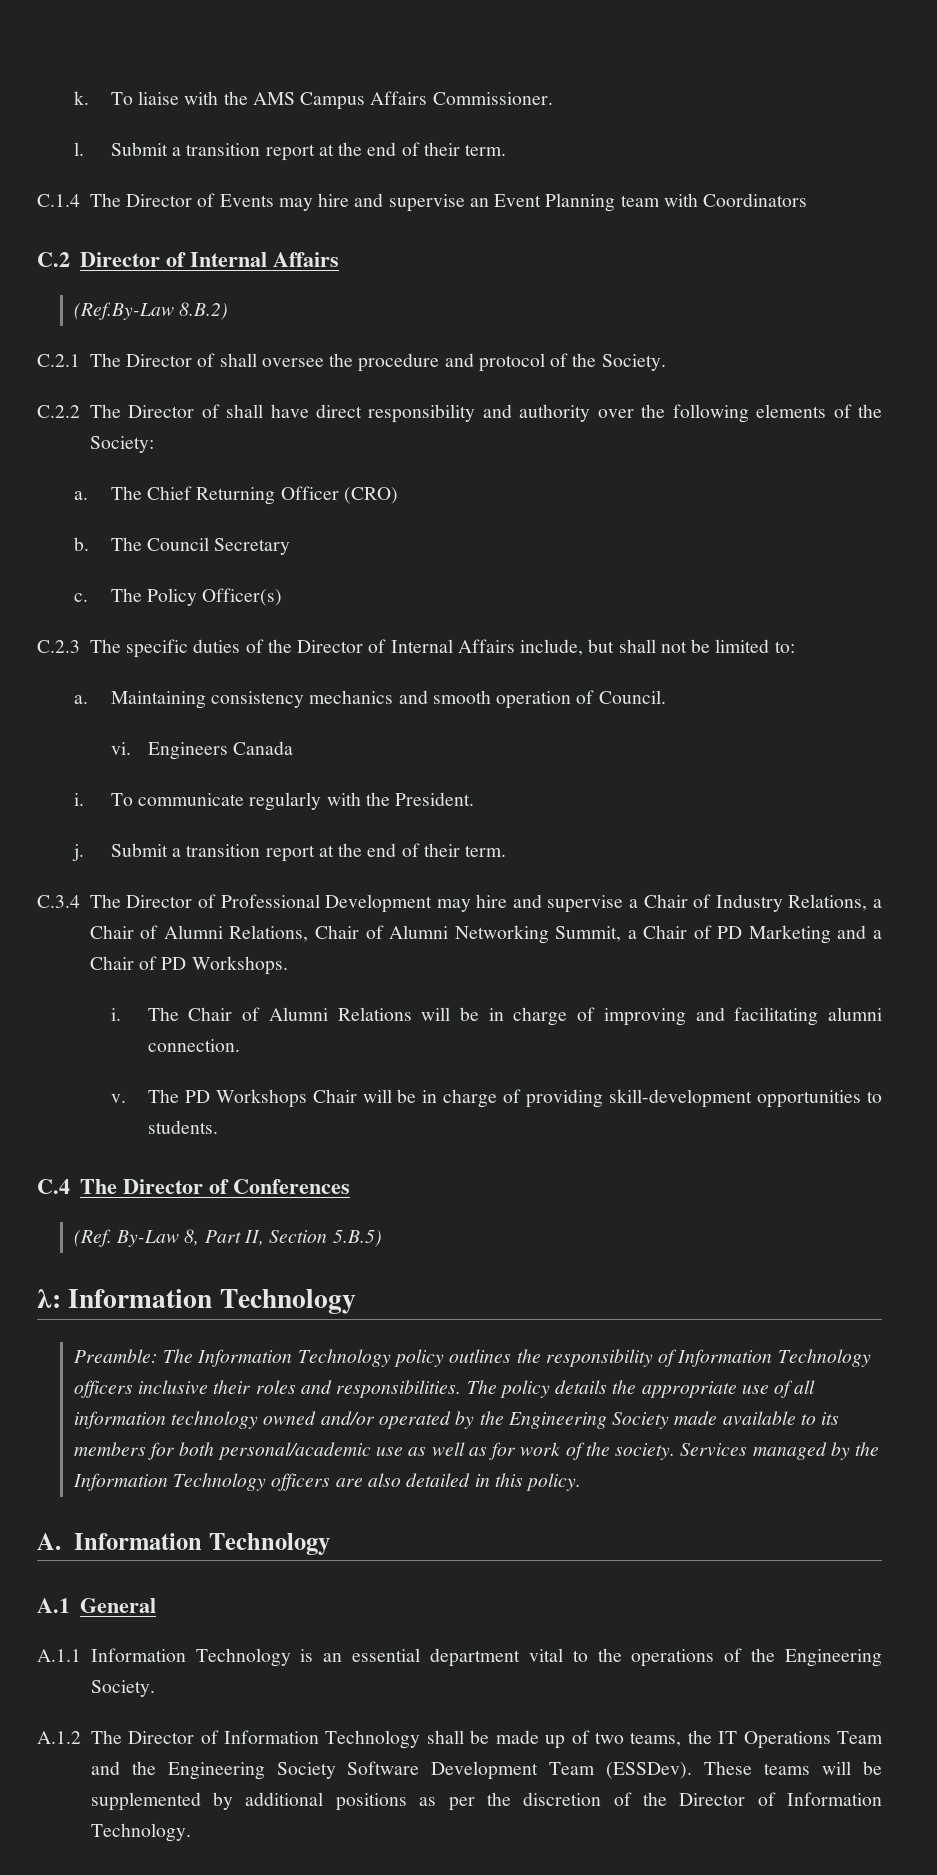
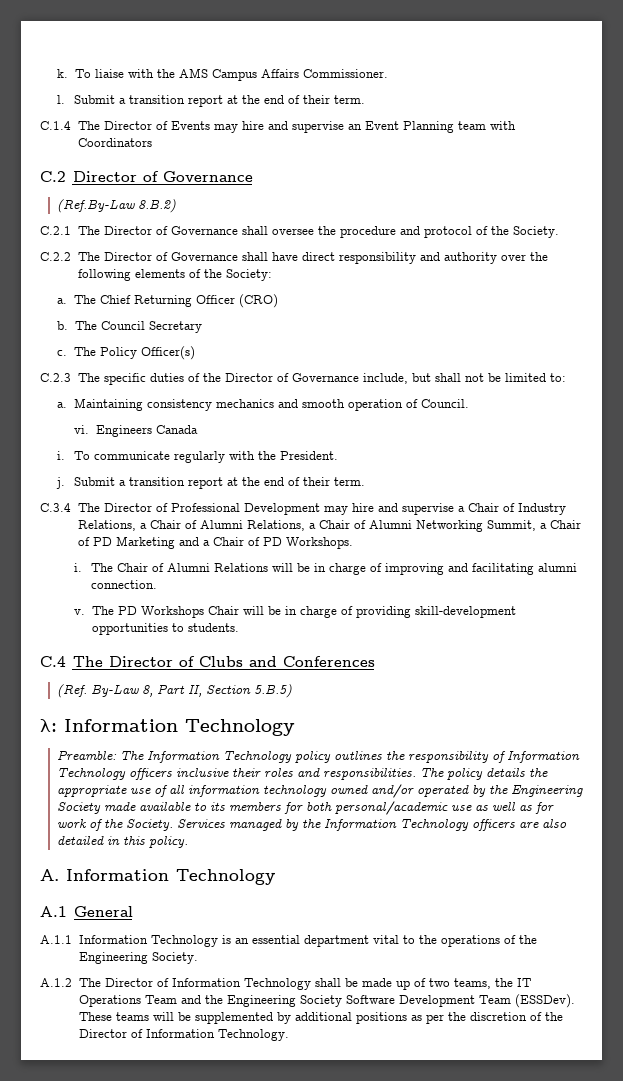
[189,252,339,267] Internal Affairs -> [162,171,253,182] Governance
(216, 360) none -> [170,226,238,235] Governance
(220, 411) none -> [170,252,238,261] Governance
[390,639,515,653] Internal Affairs -> [291,373,359,382] Governance
(309, 933) none -> [308,523,316,529] a
(229, 1186) none -> [198,656,277,667] Clubs and
[615,1443,676,1460] society. -> [126,819,174,831] Society.

